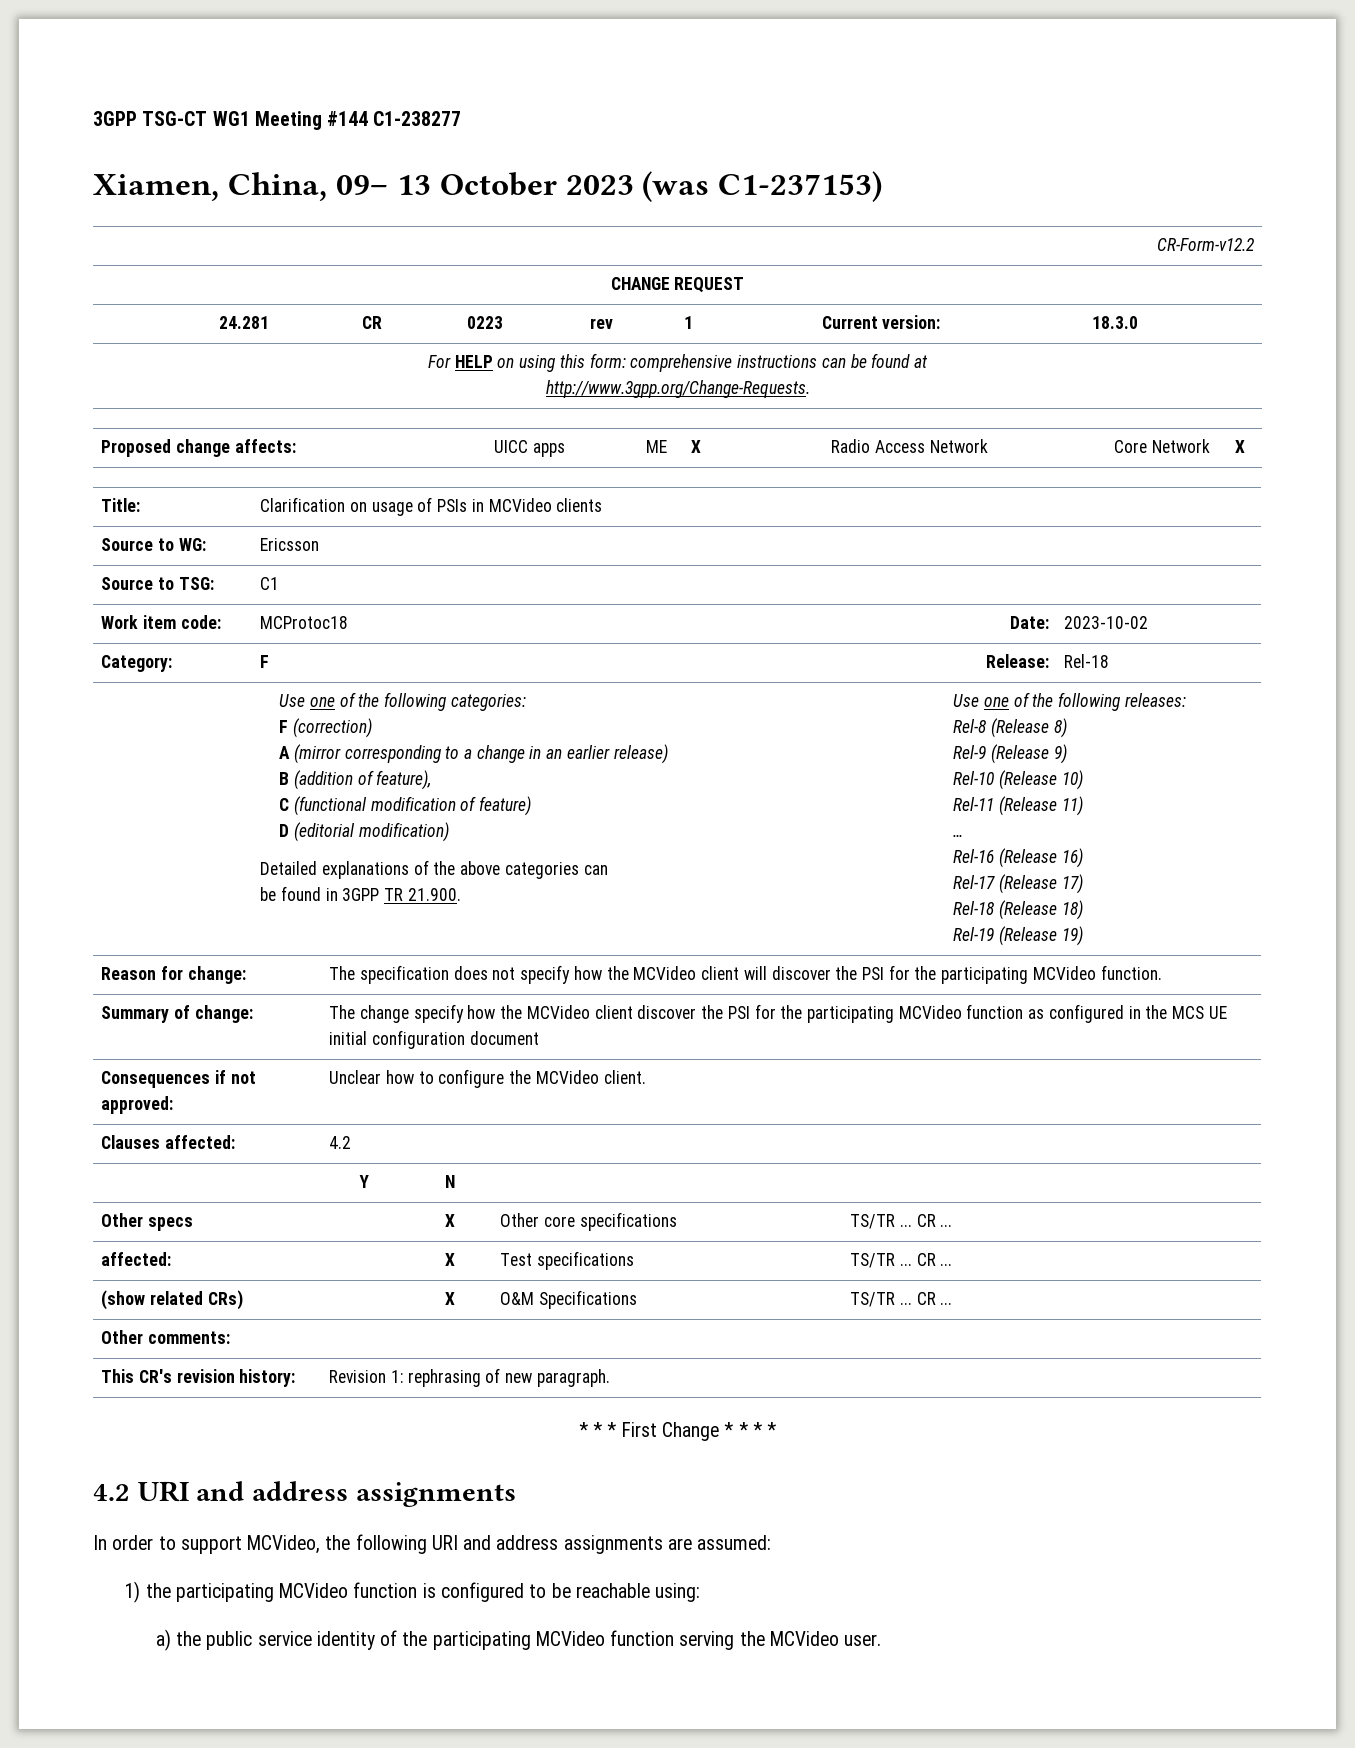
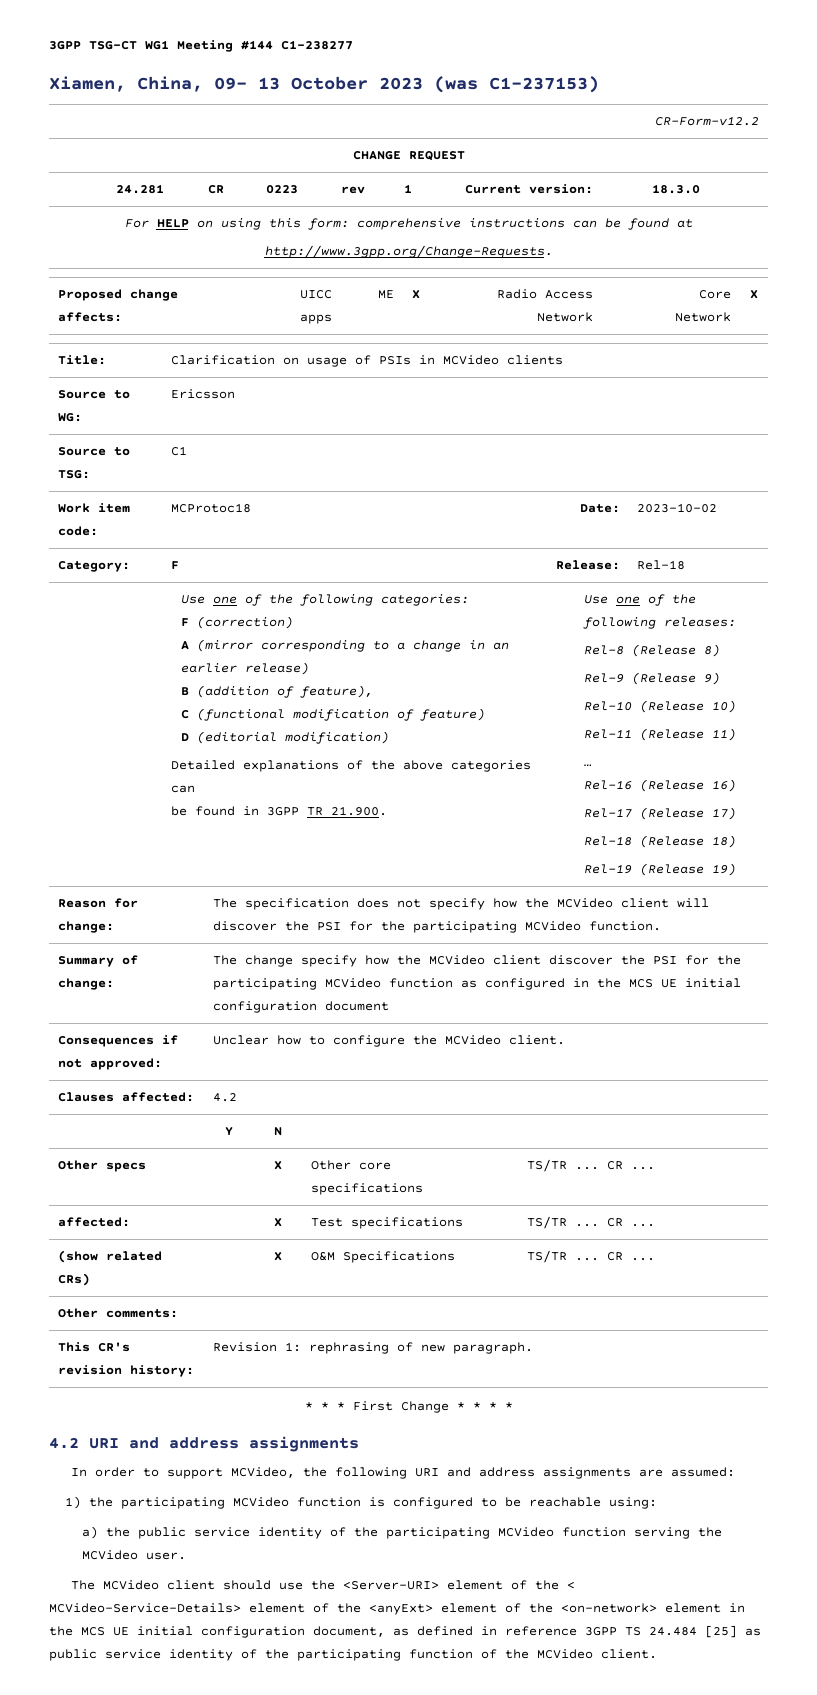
(882, 1640) none -> [71,1580,576,1590] [49,1603,745,1615] [49,1625,761,1638] [49,1649,657,1661] // The MCVideo client should use the <Server-URI> element of the < MCVideo-Service-Details> element of the <anyExt> element of the <on-network> element in the MCS UE initial configuration document, as defined in reference 3GPP TS 24.484 [25] as public service identity of the participating function of the MCVideo client.

